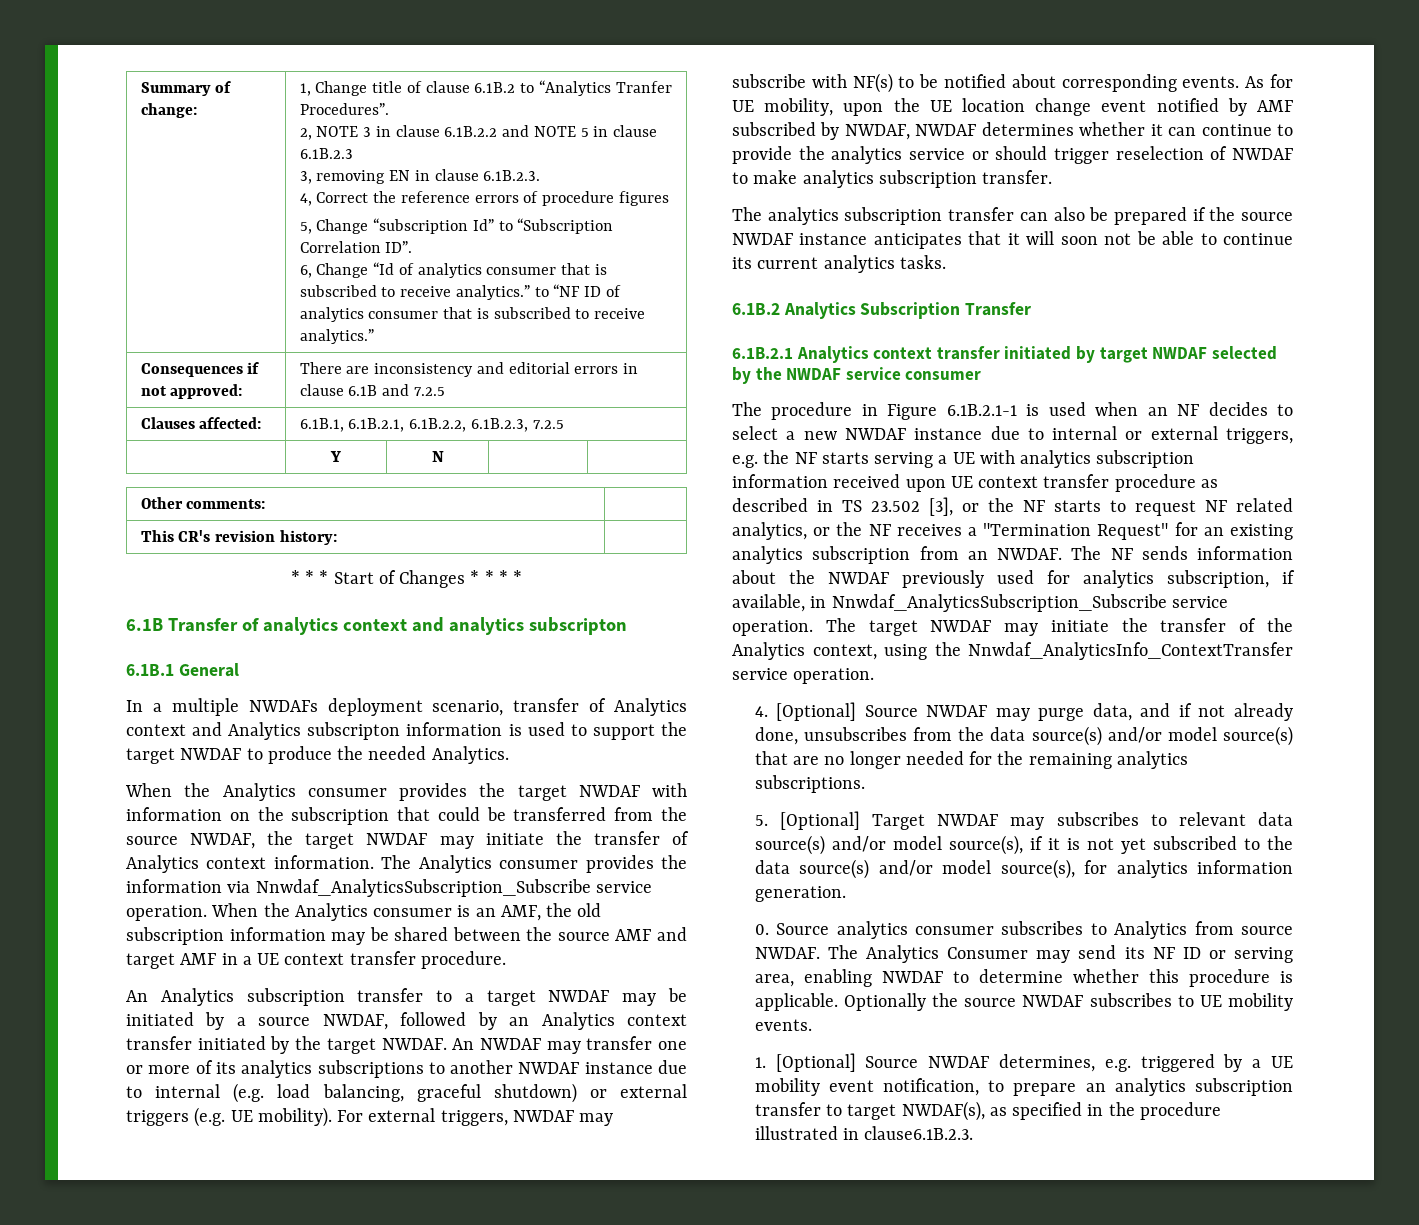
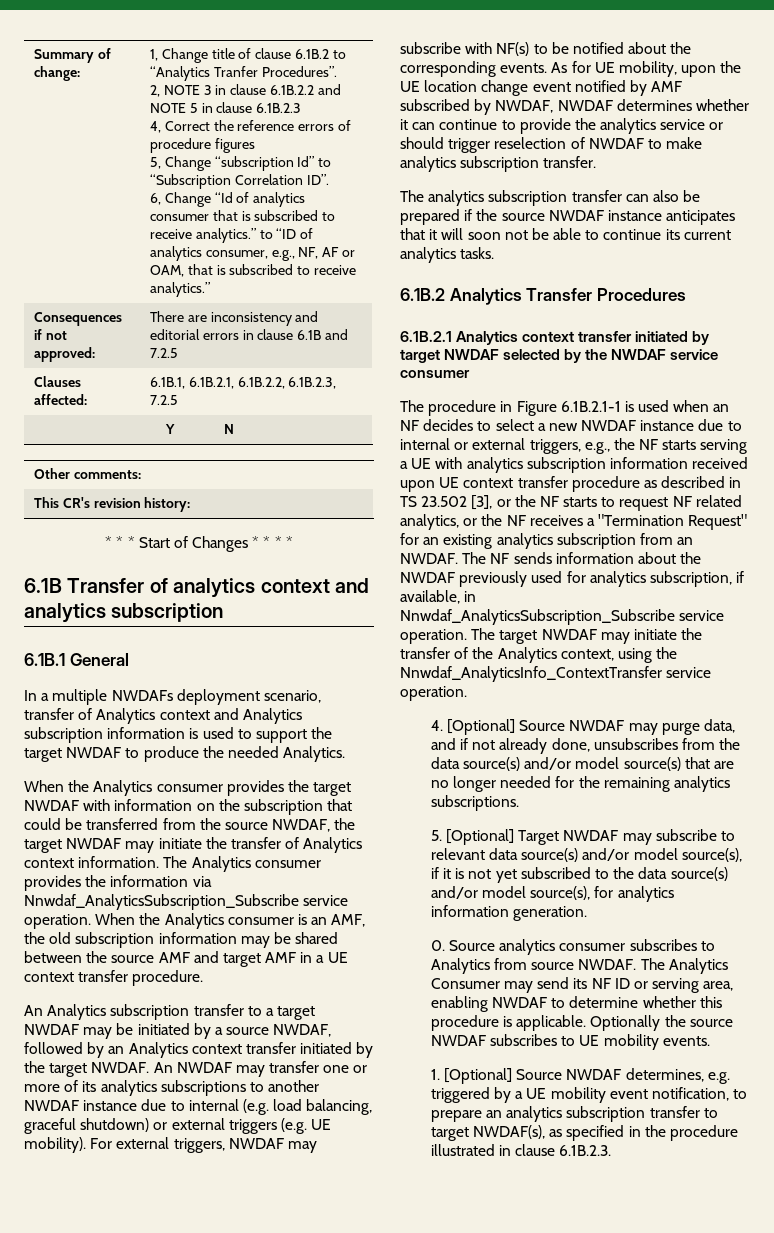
[299,169,541,184] // 3, removing EN in clause 6.1B.2.3. -> (302, 108) none
[553,284,621,297] [299,307,439,322] “NF ID of analytics consumer -> [276,228,314,239] [150,246,355,261] [150,265,185,277] “ID of analytics consumer, e.g., NF, AF or OAM,
[528,617,627,635] subscripton -> [111,603,224,622] subscription
[307,722,401,740] subscripton -> [24,727,103,743] subscription
(1056, 81) none -> [670,42,692,54] the
[860,302,1032,319] Subscription Transfer -> [526,288,686,301] Transfer Procedures
[732,455,758,468] e.g. -> [584,442,610,454] e.g.,
[1056,812,1139,826] subscribes -> [655,829,717,841] subscribe
[864,1126,974,1140] clause6.1B.2.3. -> [515,1144,612,1156] clause 6.1B.2.3.

